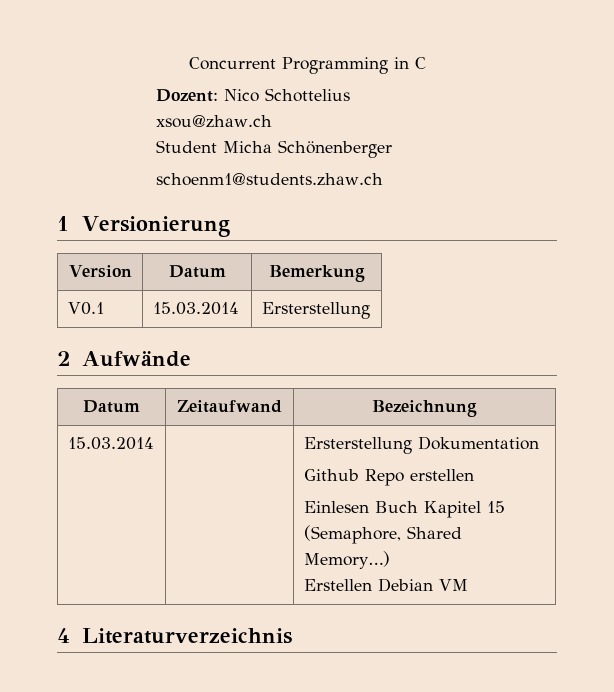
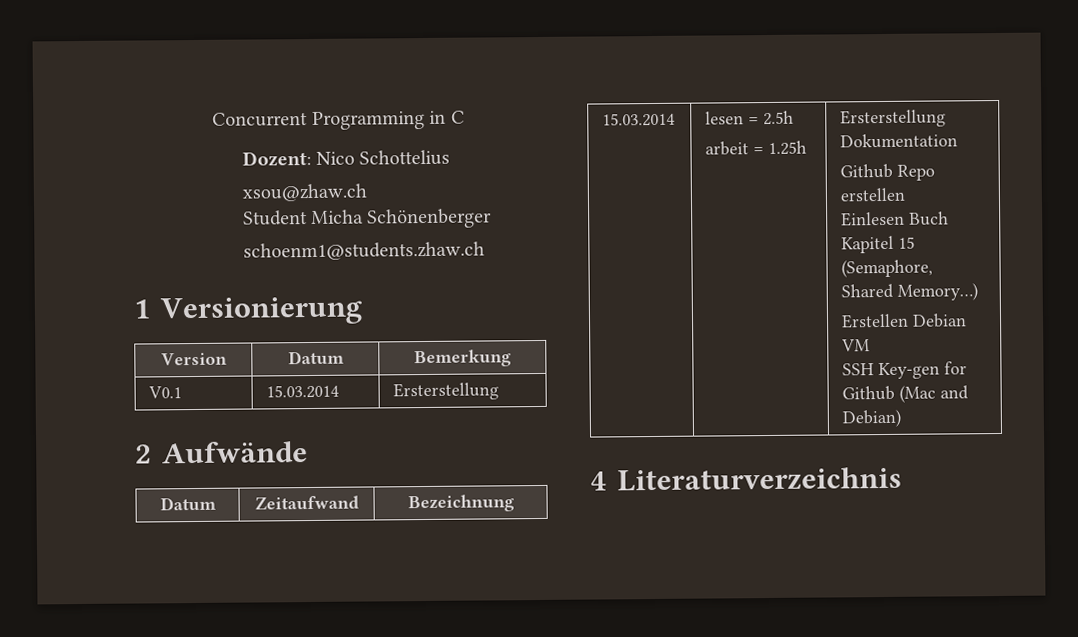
(154, 443) none -> [705,110,795,126] [705,140,808,156] lesen = 2.5h // arbeit = 1.25h
(468, 585) none -> [842,361,968,380] [842,385,970,403] [842,409,902,428] // SSH Key-gen for Github (Mac and Debian)

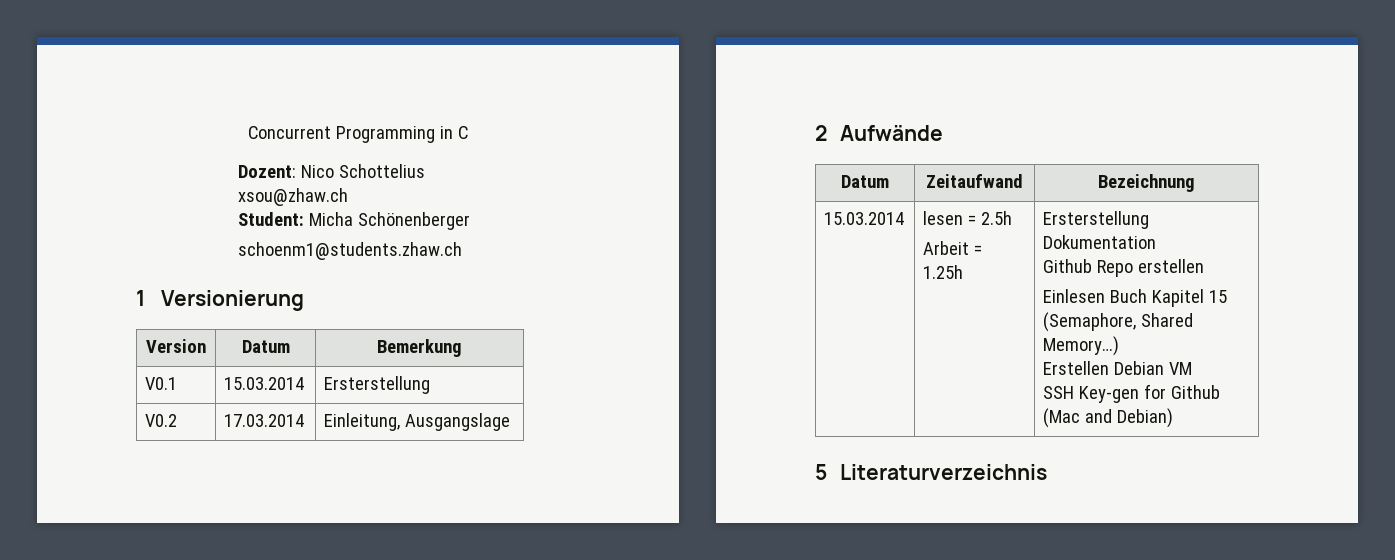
[242,210,308,226] Student -> [237,212,304,226] Student:
(500, 391) none -> [145,414,178,427] [224,414,305,427] [324,413,511,431] // V0.2 | 17.03.2014 | Einleitung, Ausgangslage
[705,141,750,156] arbeit -> [923,241,970,255] Arbeit
[590,471,607,491] 4 -> [815,464,827,480] 5

